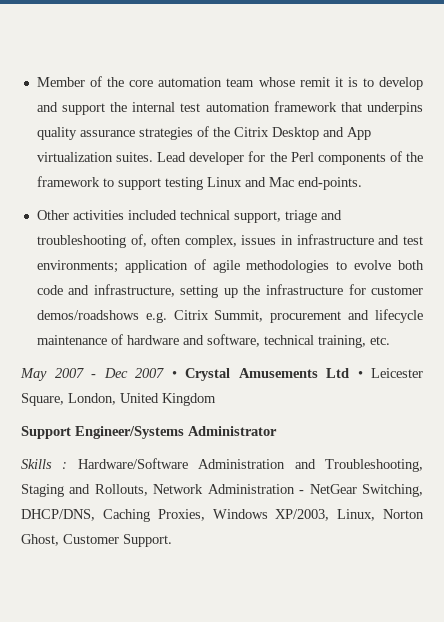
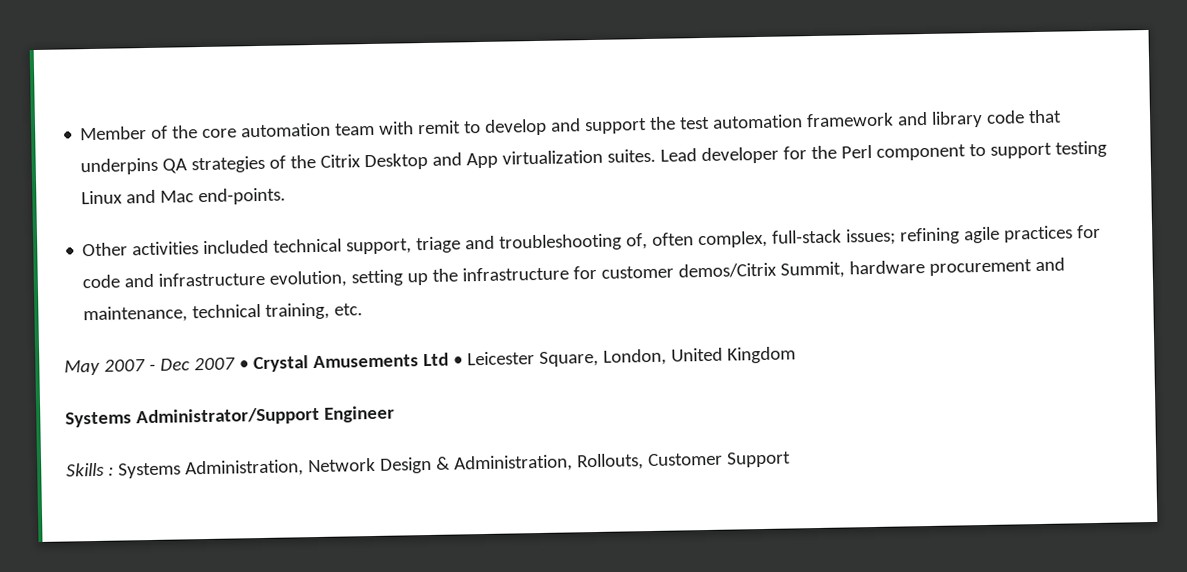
[258,77,358,87] whose remit it is -> [379,120,462,135] with remit
[132,102,176,112] internal -> (677, 123) none
[340,102,423,115] [36,127,135,140] that underpins quality assurance -> [897,109,1063,128] [80,157,188,176] and library code that underpins QA
[317,151,424,165] [36,176,100,187] components of the framework -> [876,144,967,161] component
[241,234,424,245] [36,259,424,273] [36,284,175,297] issues in infrastructure and test environments; application of agile methodologies to evolve both code and infrastructure, -> [772,224,1102,246] [82,270,348,289] full-stack issues; refining agile practices for code and infrastructure evolution,
[36,309,424,323] [36,334,260,347] demos/roadshows e.g. Citrix Summit, procurement and lifecycle maintenance of hardware and software, -> [678,257,1066,279] [83,305,189,324] demos/Citrix Summit, hardware procurement and maintenance,
[21,426,277,439] Support Engineer/Systems Administrator -> [65,405,395,428] Systems Administrator/Support Engineer
[77,458,423,472] [21,484,423,497] [21,509,424,522] [21,534,172,547] Hardware/Software Administration and Troubleshooting, Staging and Rollouts, Network Administration - NetGear Switching, DHCP/DNS, Caching Proxies, Windows XP/2003, Linux, Norton Ghost, Customer Support. -> [117,451,791,479] Systems Administration, Network Design & Administration, Rollouts, Customer Support

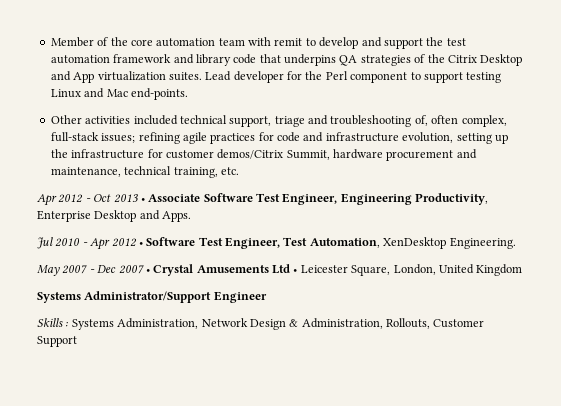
(364, 309) none -> [37,193,489,206] [37,210,192,222] [37,237,516,250] // Apr 2012 - Oct 2013 • Associate Software Test Engineer, Engineering Productivity, Enterprise Desktop and Apps. // Jul 2010 - Apr 2012 • Software Test Engineer, Test Automation, XenDesktop Engineering.

